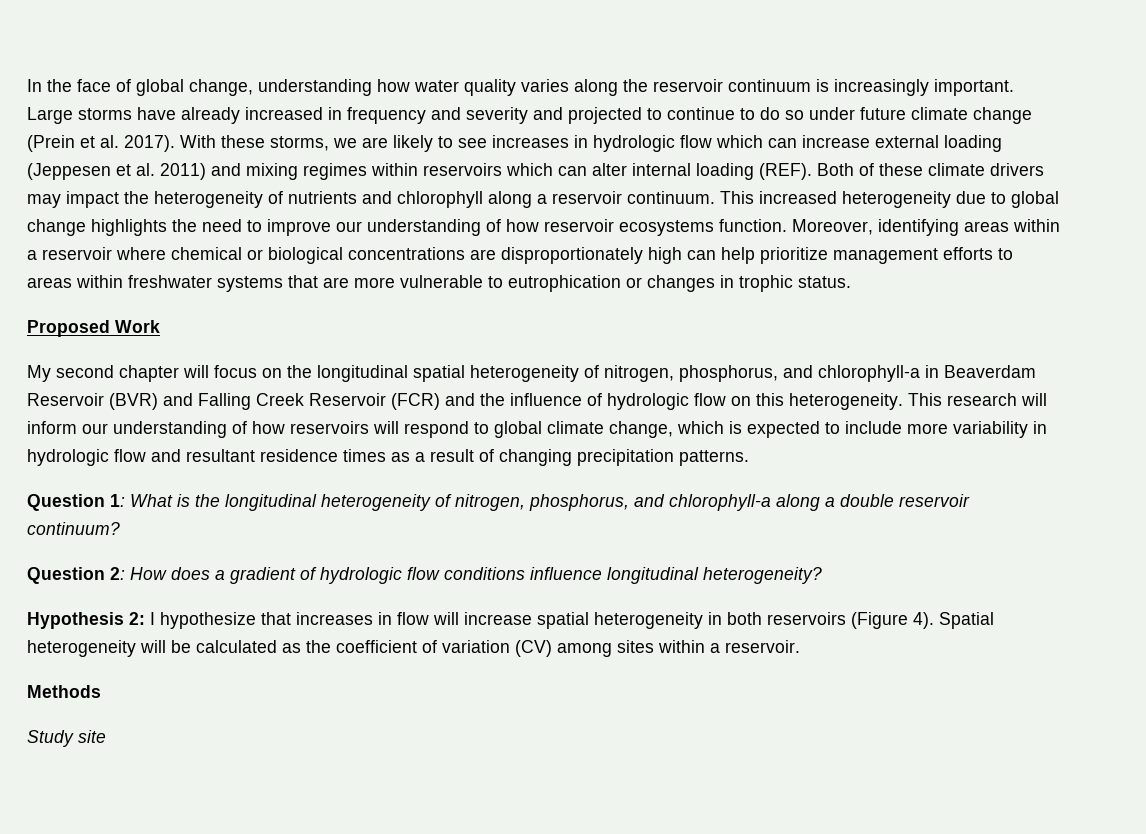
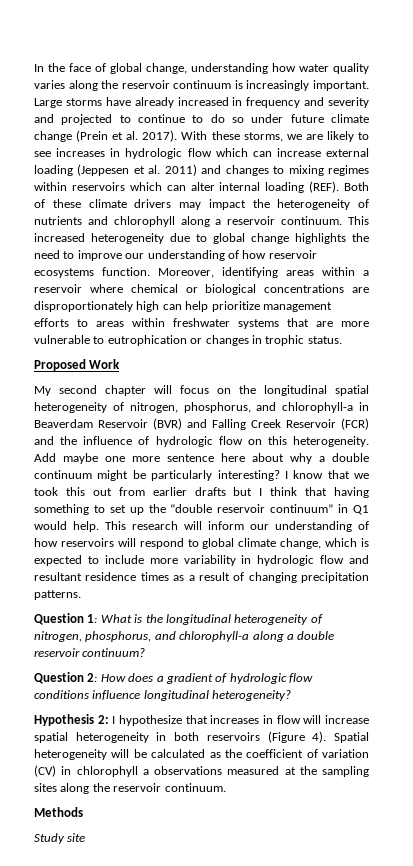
(241, 169) none -> [225,165,285,176] changes to
(903, 401) none -> [34,453,369,464] [34,470,369,481] [34,487,369,498] [34,504,369,515] [34,521,99,532] Add maybe one more sentence here about why a double continuum might be particularly interesting? I know that we took this out from earlier drafts but I think that having something to set up the “double reservoir continuum” in Q1 would help.
[557,640,800,657] among sites within a reservoir. -> [61,766,369,777] [34,783,226,794] in chlorophyll a observations measured at the sampling sites along the reservoir continuum.

